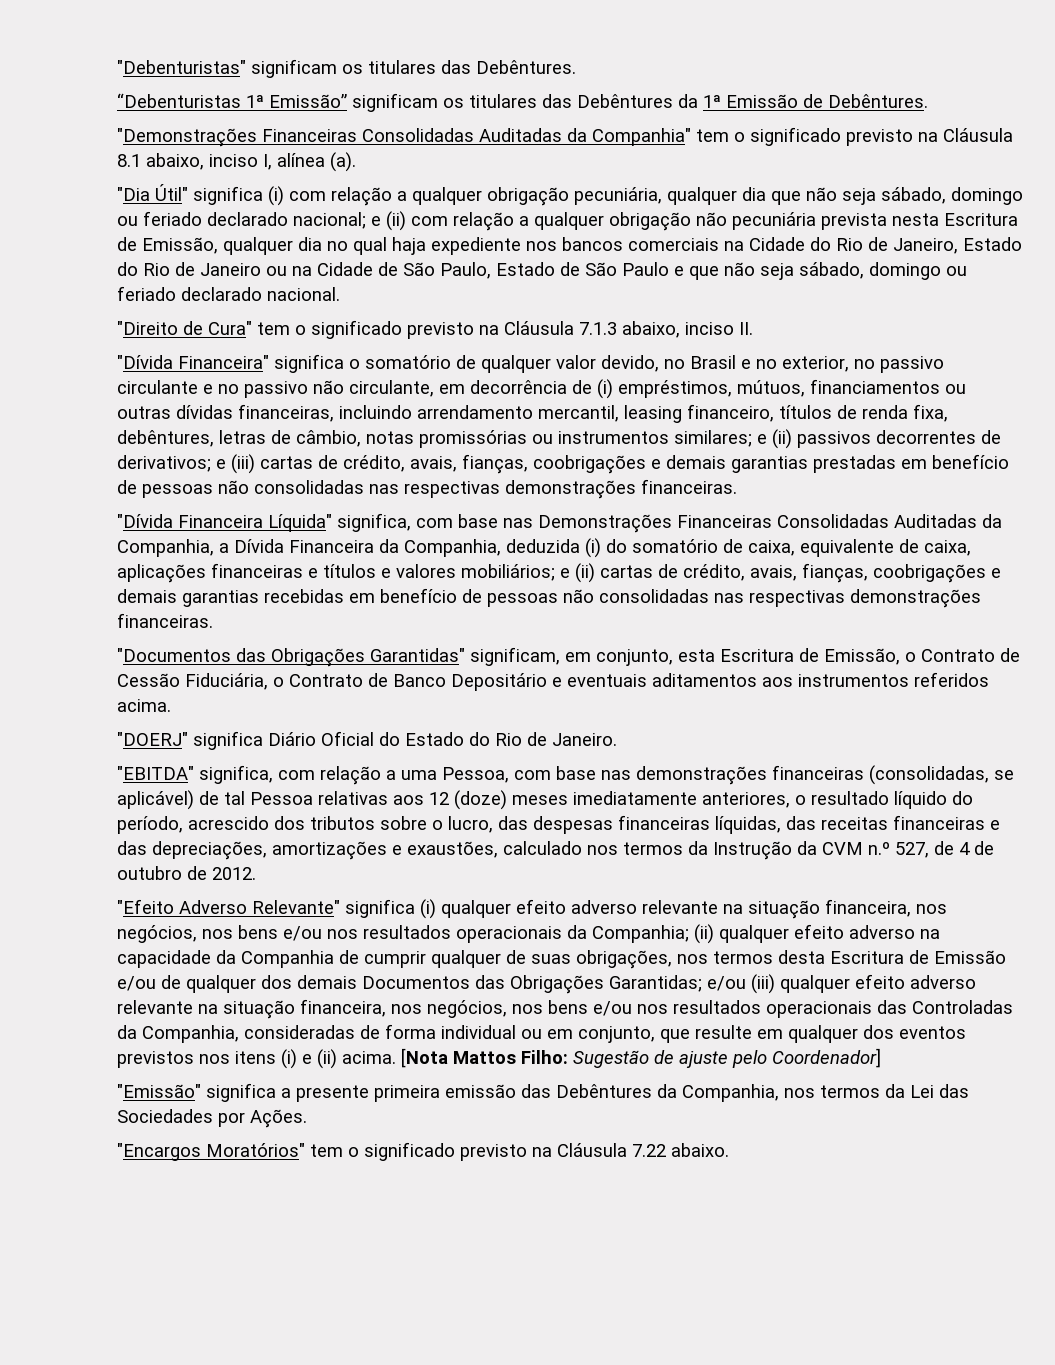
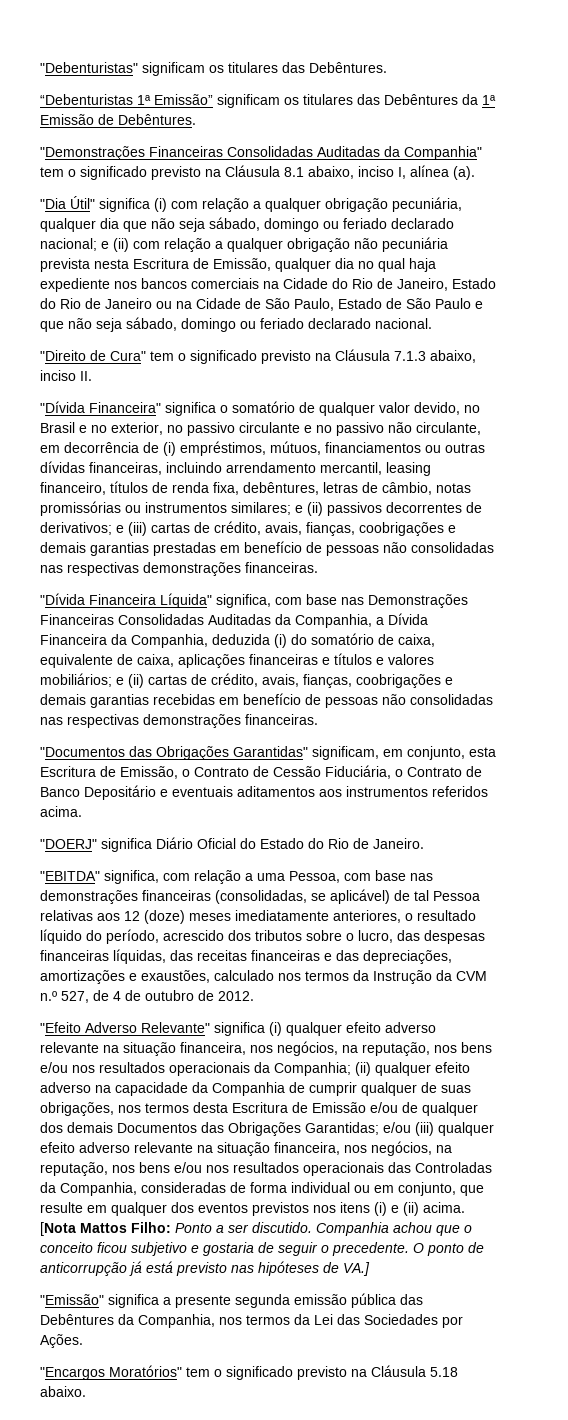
(198, 934) none -> [341,1042,430,1056] na reputação,
(508, 1009) none -> [435,1145,452,1153] [39,1162,108,1176] na reputação,
[573,1048,882,1068] Sugestão de ajuste pelo Coordenador] -> [174,1222,472,1236] [39,1242,484,1256] [39,1261,370,1276] Ponto a ser discutido. Companhia achou que o conceito ficou subjetivo e gostaria de seguir o precedente. O ponto de anticorrupção já está previsto nas hipóteses de VA.]
[374,1084,517,1102] primeira emissão -> [234,1293,396,1308] segunda emissão pública
[632,1144,667,1157] 7.22 -> [429,1367,458,1377] 5.18

